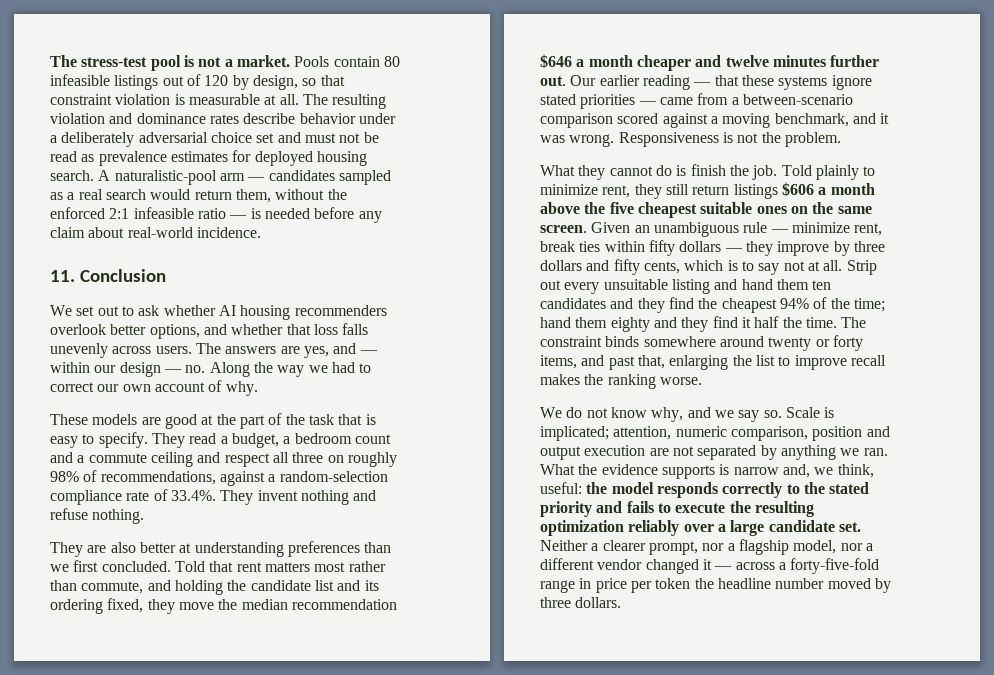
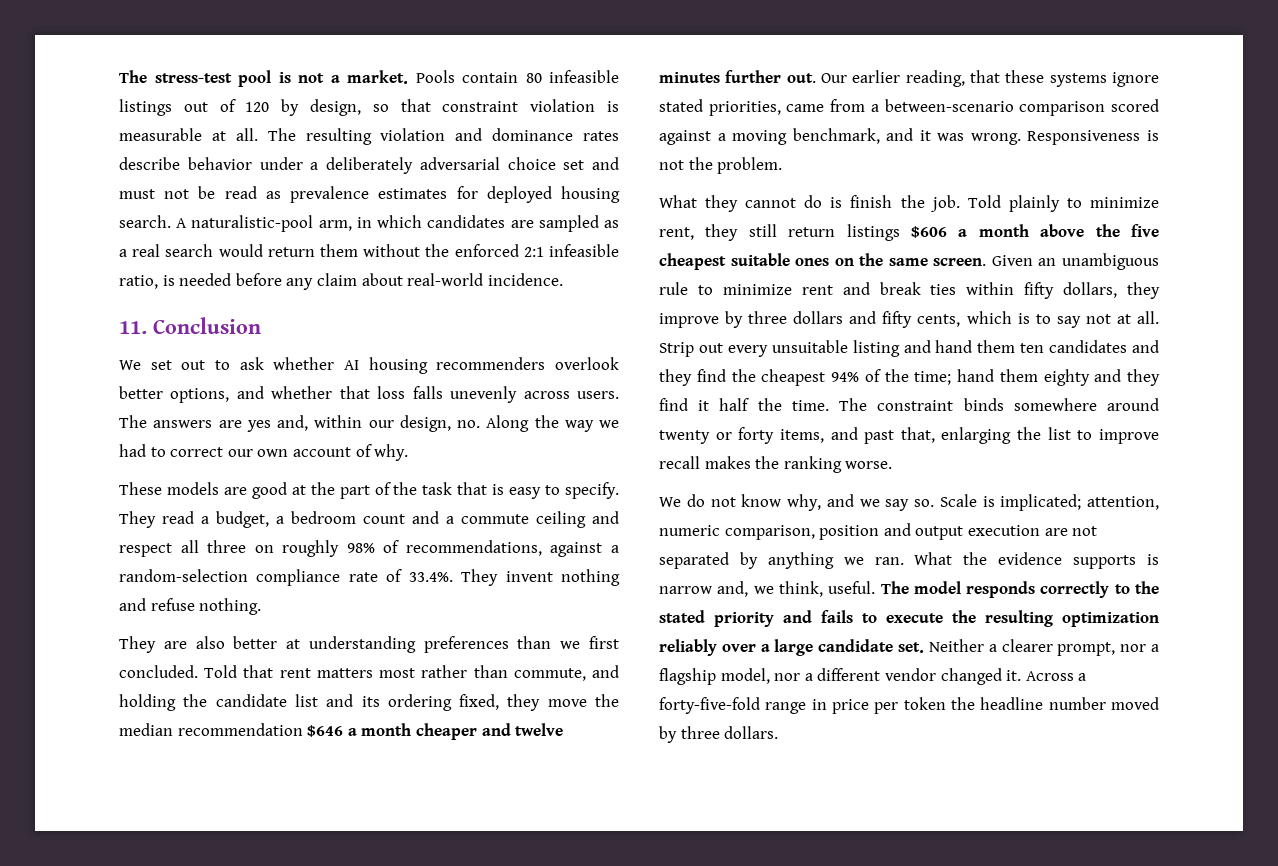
[219,170,335,181] arm — candidates -> [318,215,534,231] arm, in which candidates are
[235,189,271,203] them, -> [320,244,358,257] them
[197,208,248,219] ratio — -> [119,275,158,289] ratio,
[303,343,378,358] [50,362,182,377] yes, and — within our design — -> [246,415,451,432] yes and, within our design,
[642,75,712,90] reading — -> [905,70,965,87] reading,
[580,94,657,109] priorities — -> [708,101,781,116] priorities,
[770,222,883,236] — minimize rent, -> [697,282,870,295] to minimize rent and
[679,241,743,252] dollars — -> [1063,282,1118,298] dollars,
[540,482,608,494] useful: the -> [828,581,909,594] useful. The
[702,559,775,570] it — across -> [1006,670,1074,681] it. Across

